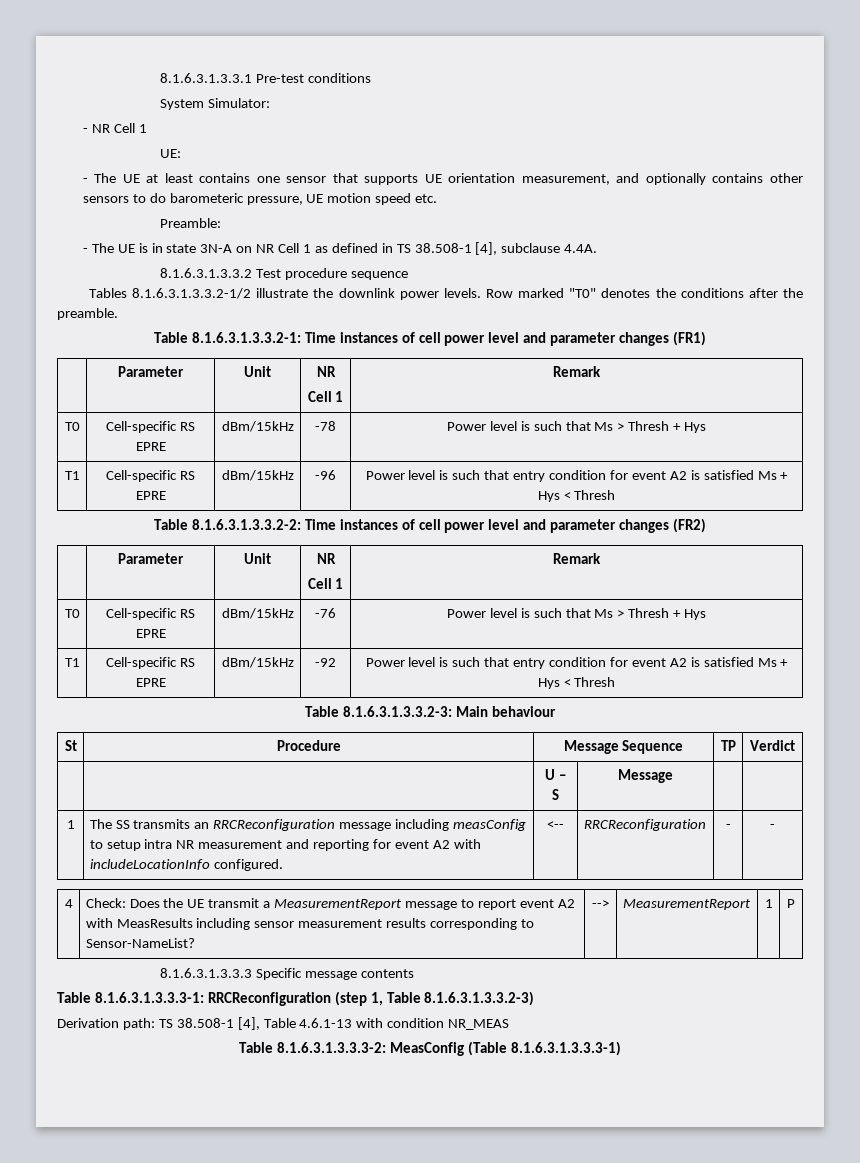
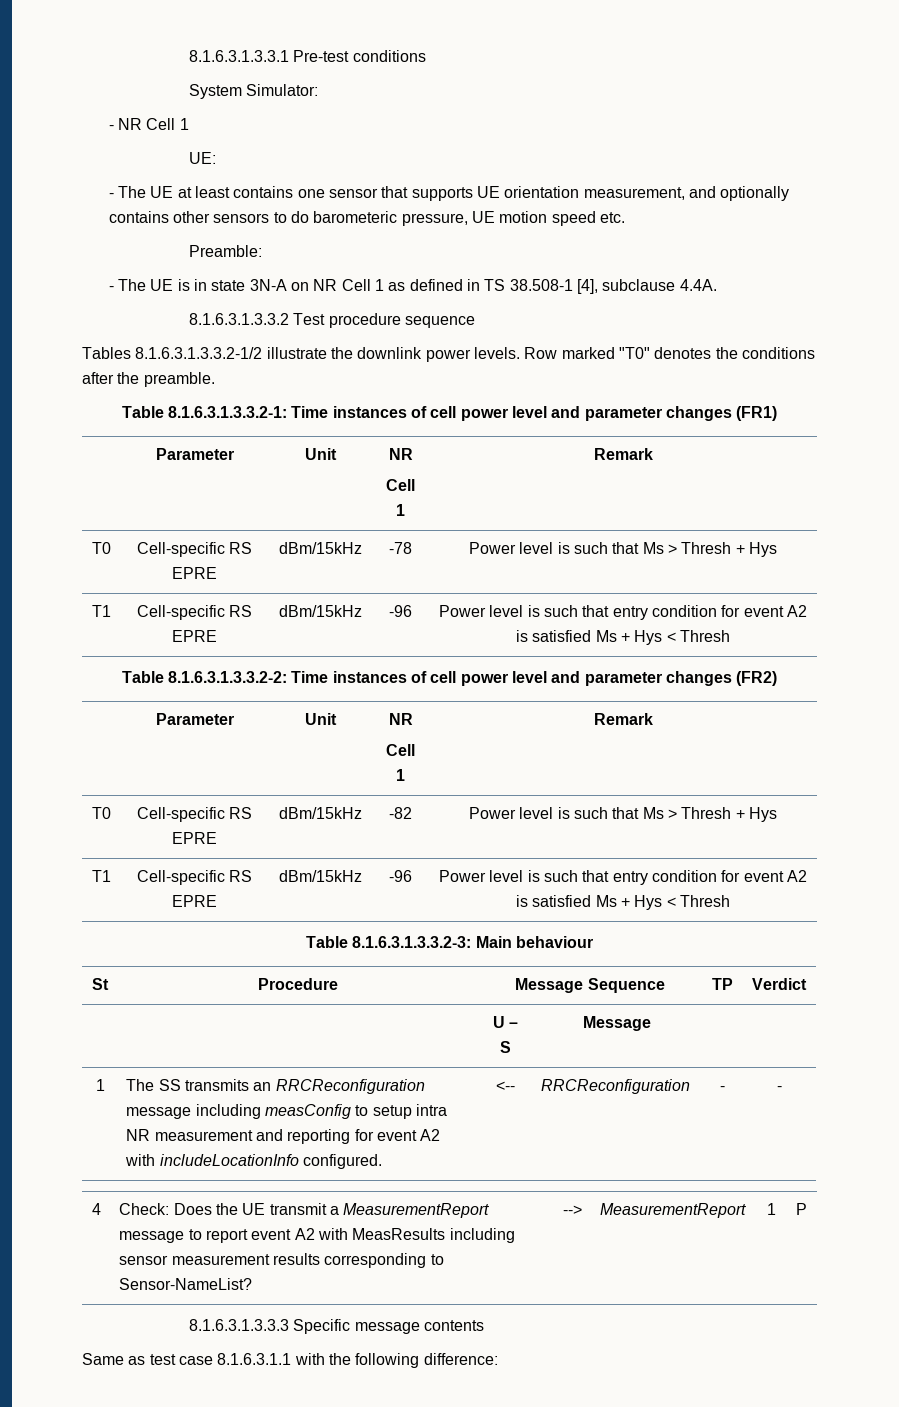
[315,608,336,618] -76 -> [389,807,412,819] -82
[315,658,336,667] -92 -> [389,870,412,882] -96
[57,991,535,1006] [57,1017,510,1030] [239,1041,621,1056] Table 8.1.6.3.1.3.3.3-1: RRCReconfiguration (step 1, Table 8.1.6.3.1.3.3.2-3) // Derivation path: TS 38.508-1 [4], Table 4.6.1-13 with condition NR_MEAS // Table 8.1.6.3.1.3.3.3-2: MeasConfig (Table 8.1.6.3.1.3.3.3-1) -> [82,1353,498,1368] Same as test case 8.1.6.3.1.1 with the following difference:

